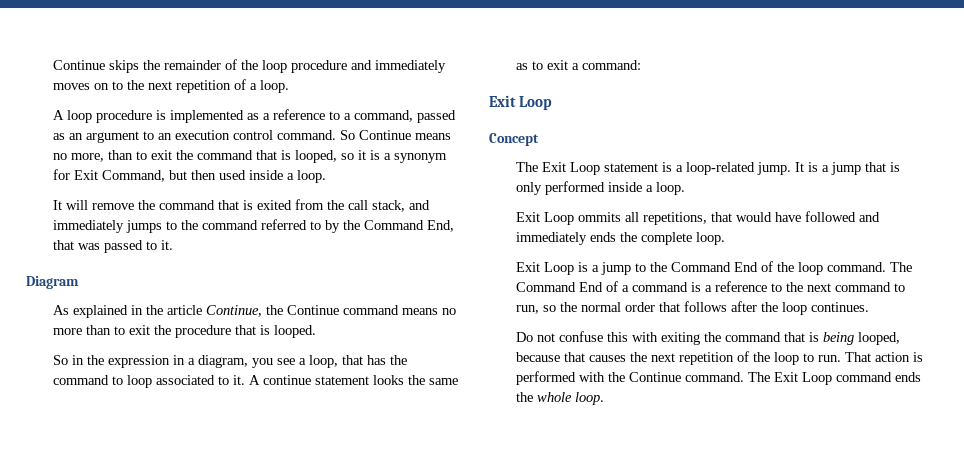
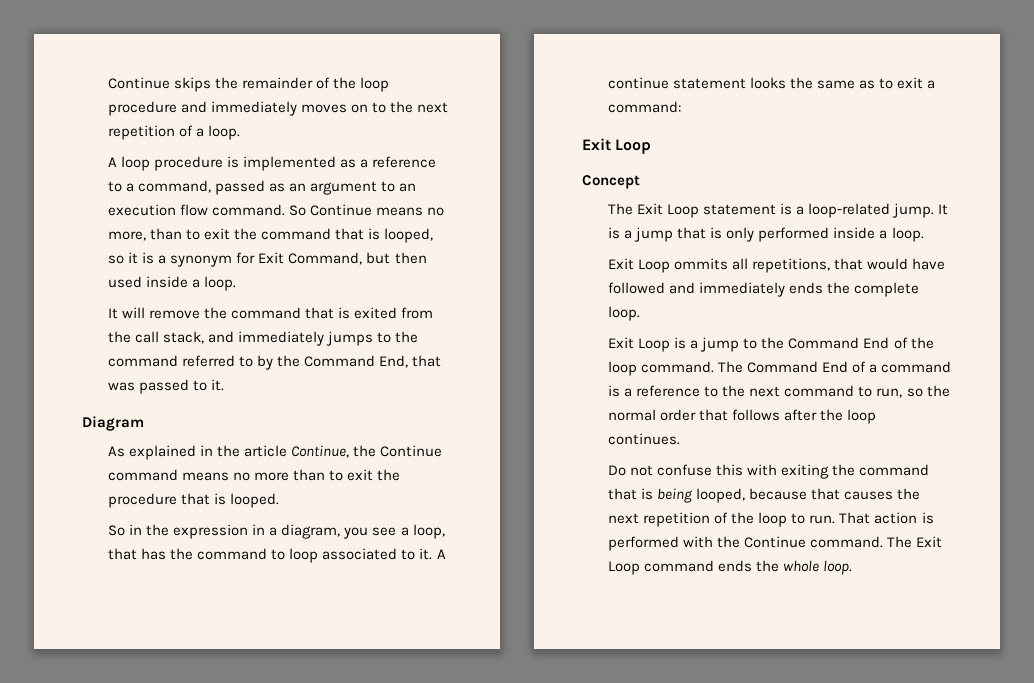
[232,130,273,140] control -> [180,204,209,216] flow

